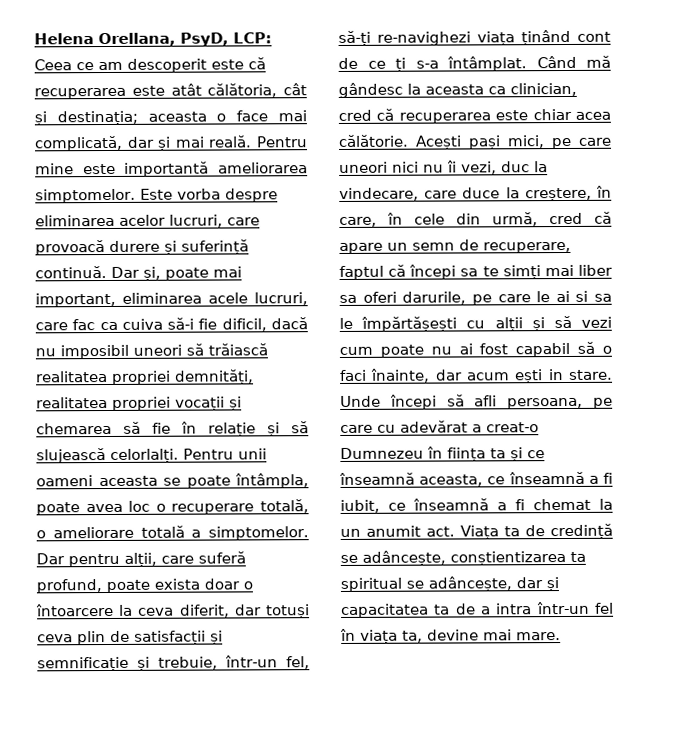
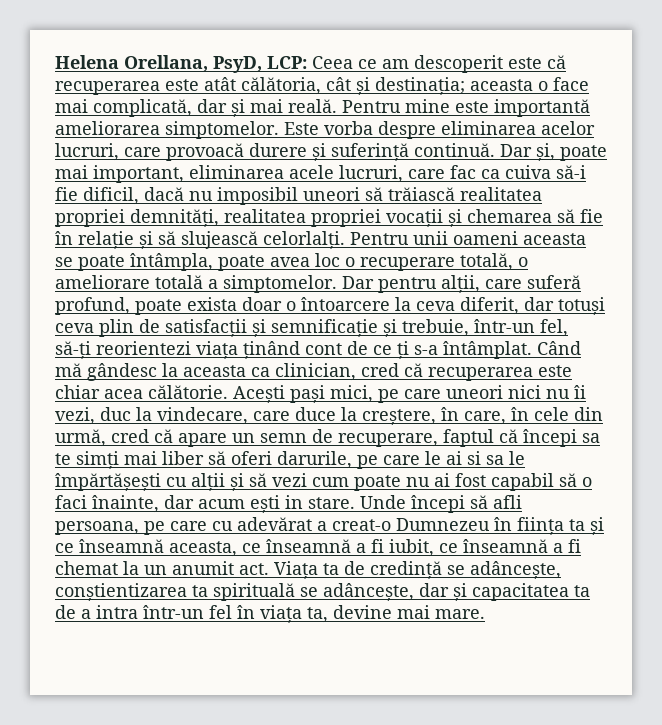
[377,31,471,46] re-navighezi -> [96,341,191,355] reorientezi
[339,294,357,303] sa -> [208,451,226,465] să
[340,577,402,592] spiritual -> [213,583,295,601] spirituală

